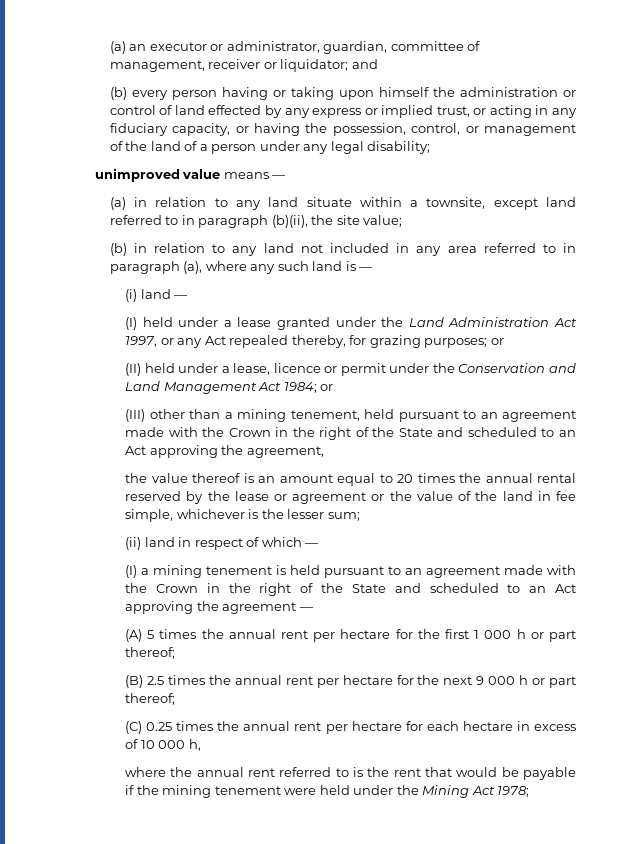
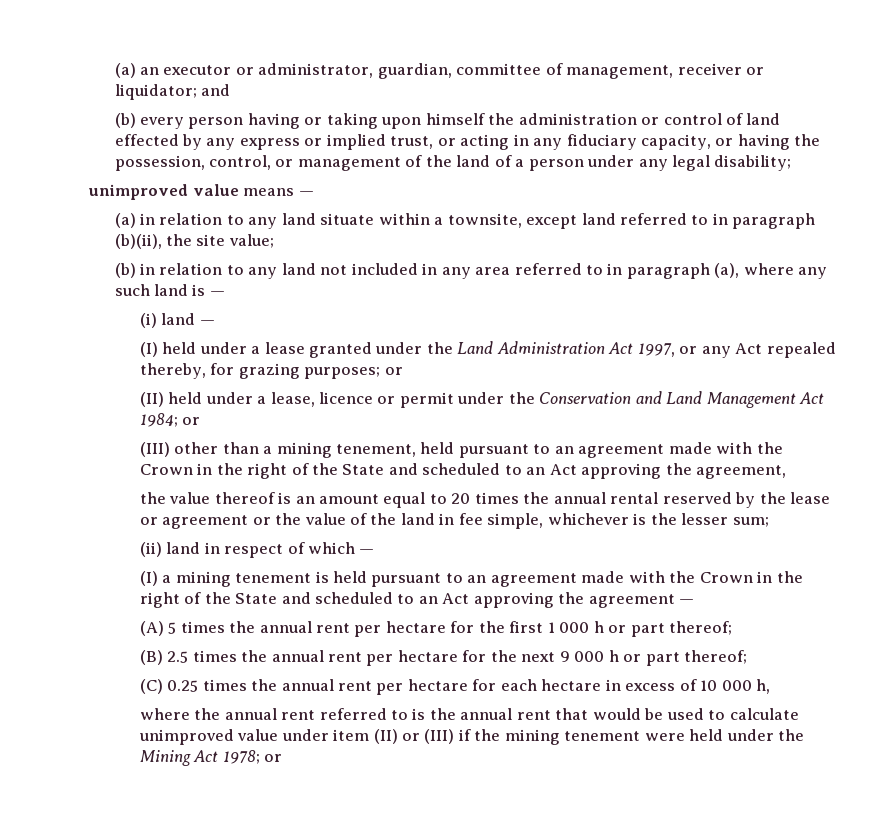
(390, 772) none -> [460,708,513,720] annual
[523,767,576,780] payable -> [666,708,799,720] [138,729,455,745] used to calculate unimproved value under item (II) or (III)
(530, 791) none -> [264,754,283,762] or

